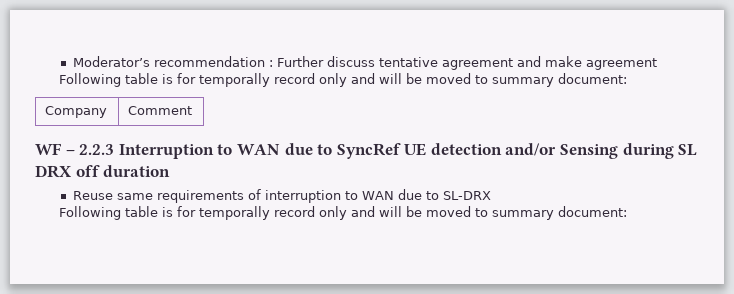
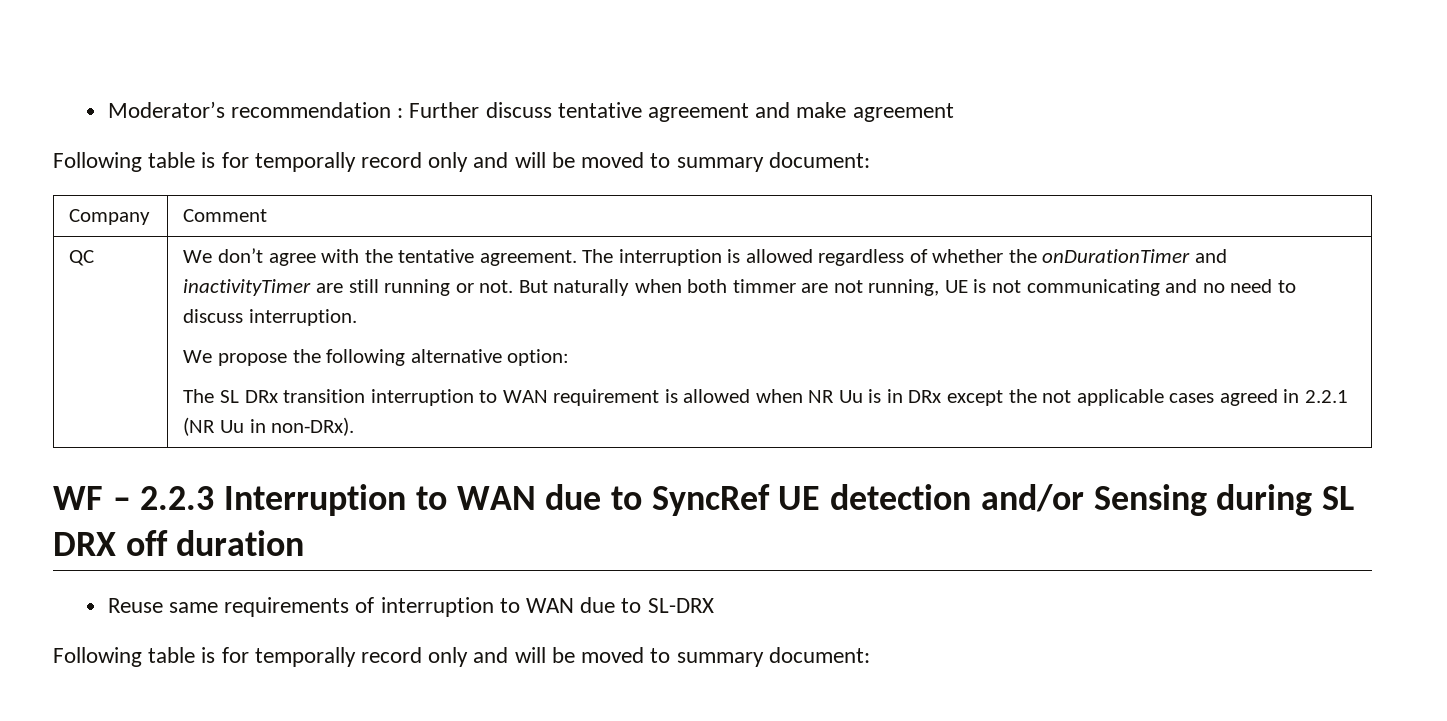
(193, 110) none -> [69,250,95,266] [183,248,1227,266] [183,279,1296,296] [183,309,357,326] [183,349,570,366] [183,389,1348,406] [183,417,355,436] // QC | We don’t agree with the tentative agreement. The interruption is allowed regardless of whether the onDurationTimer and inactivityTimer are still running or not. But naturally when both timmer are not running, UE is not communicating and no need to discuss interruption. // We propose the following alternative option: // The SL DRx transition interruption to WAN requirement is allowed when NR Uu is in DRx except the not applicable cases agreed in 2.2.1 (NR Uu in non-DRx).

